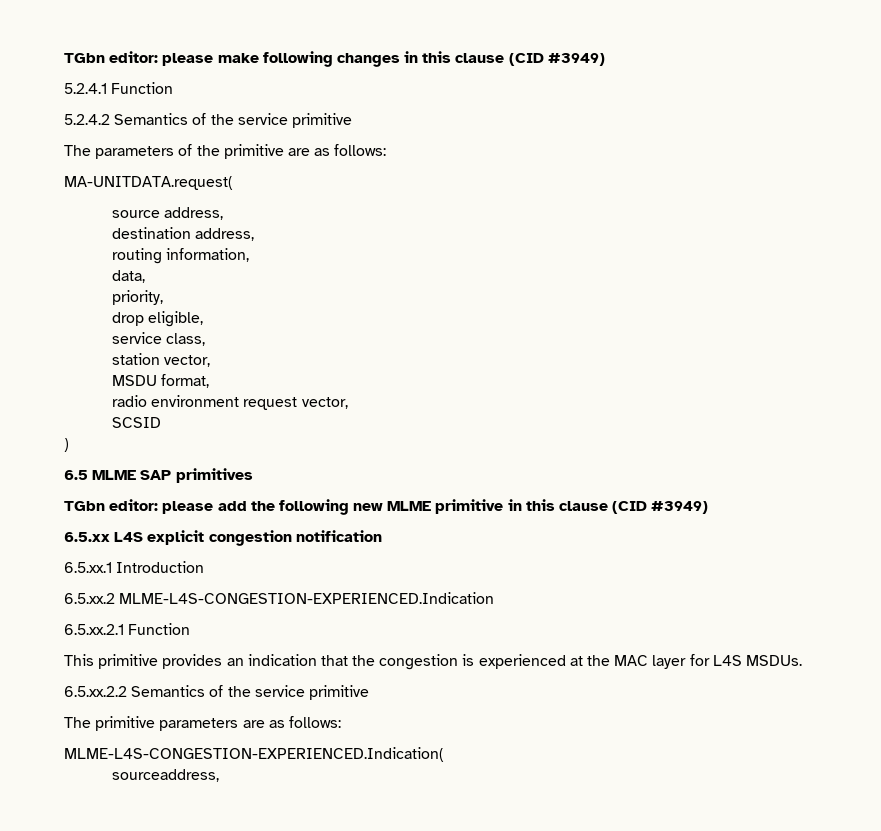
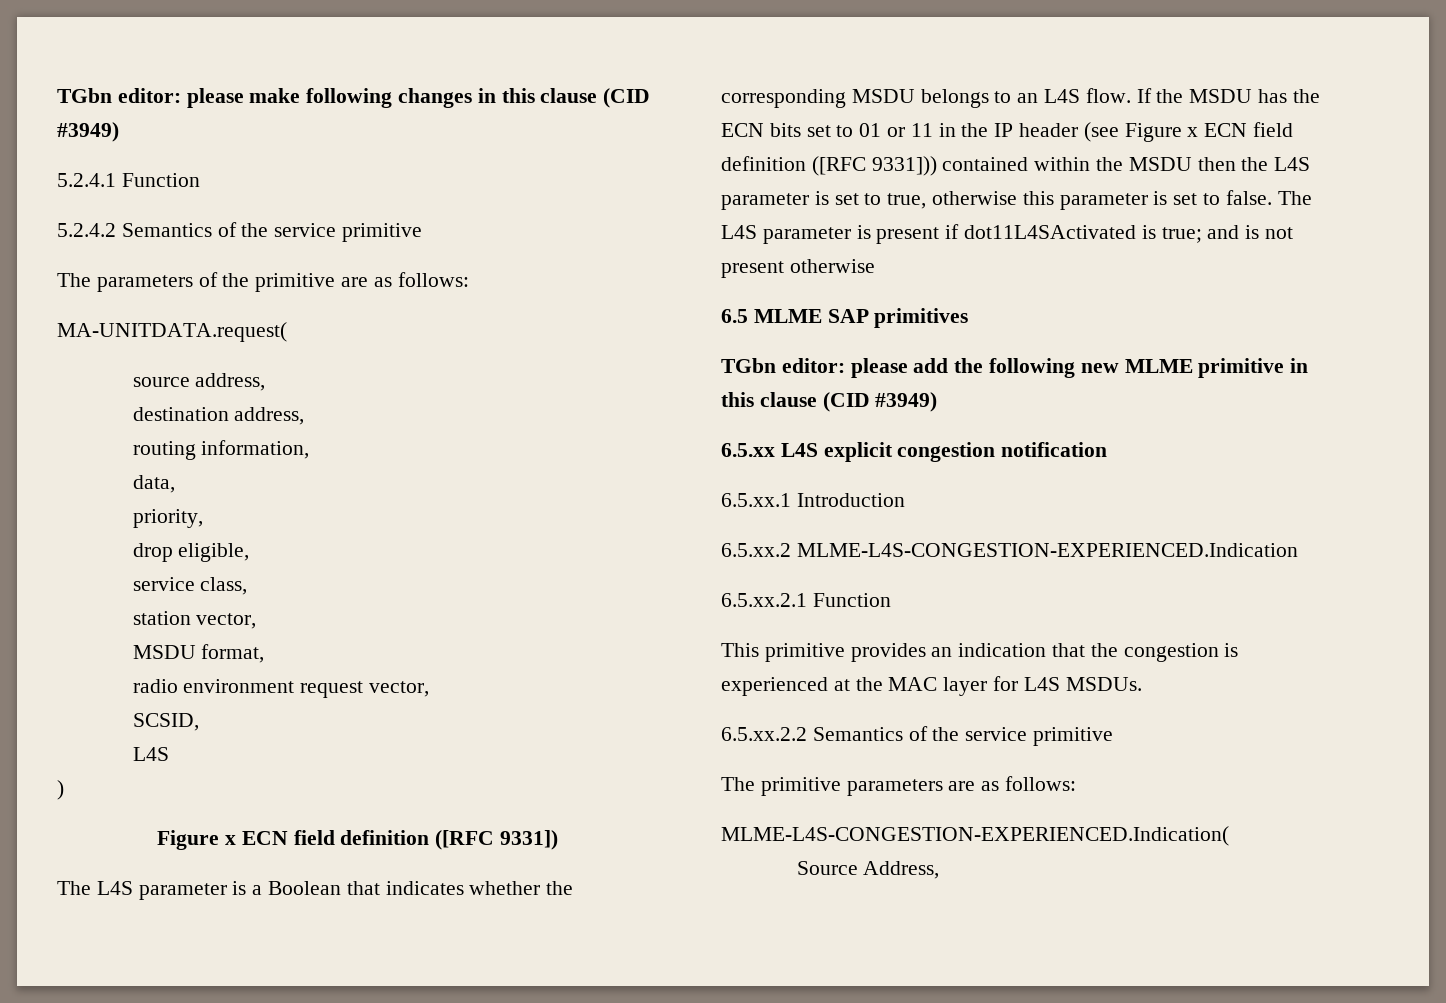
[111,417,161,428] SCSID -> [132,713,199,731] [132,747,169,761] SCSID, // L4S
(69, 445) none -> [157,830,558,850] [57,881,574,900] [721,88,1320,108] [721,122,1294,142] [721,156,1311,176] [721,190,1312,210] [721,224,1294,244] [721,259,875,278] // Figure x ECN field definition ([RFC 9331]) // The L4S parameter is a Boolean that indicates whether the corresponding MSDU belongs to an L4S flow. If the MSDU has the ECN bits set to 01 or 11 in the IP header (see Figure x ECN field definition ([RFC 9331])) contained within the MSDU then the L4S parameter is set to true, otherwise this parameter is set to false. The L4S parameter is present if dot11L4SActivated is true; and is not present otherwise
[111,769,219,782] sourceaddress, -> [796,861,940,879] Source Address,

